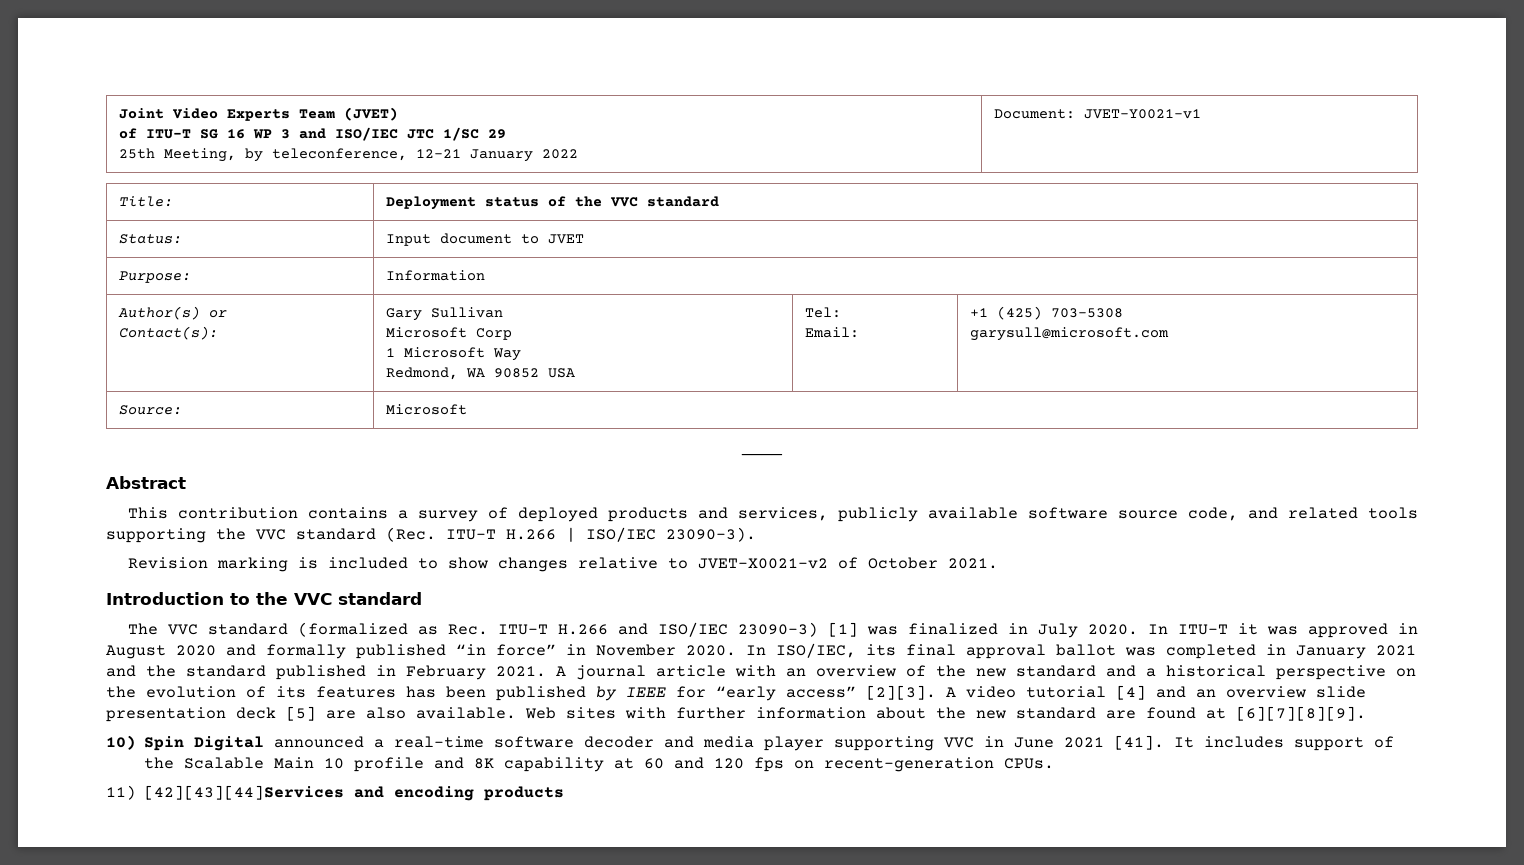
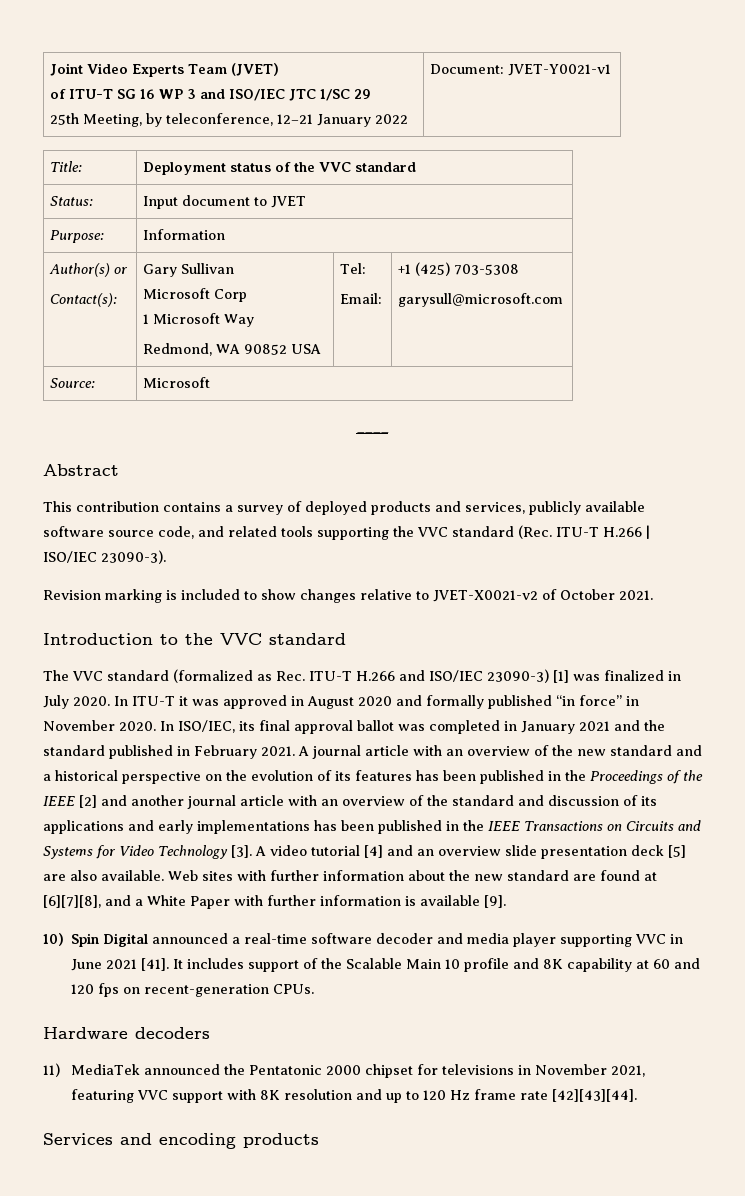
[596,685,936,701] by IEEE for “early access” [2][3]. -> [548,770,703,784] [43,795,657,809] [43,820,701,834] [43,845,252,859] in the Proceedings of the IEEE [2] and another journal article with an overview of the standard and discussion of its applications and early implementations has been published in the IEEE Transactions on Circuits and Systems for Video Technology [3].
[1236,706,1366,721] [6][7][8][9]. -> [43,895,506,909] [6][7][8], and a White Paper with further information is available [9].
(1055, 763) none -> [43,1027,210,1039] // Hardware decoders
[144,785,345,800] [42][43][44]Services -> [70,1064,645,1078] [70,1089,637,1103] [43,1133,113,1145] MediaTek announced the Pentatonic 2000 chipset for televisions in November 2021, featuring VVC support with 8K resolution and up to 120 Hz frame rate [42][43][44]. // Services

